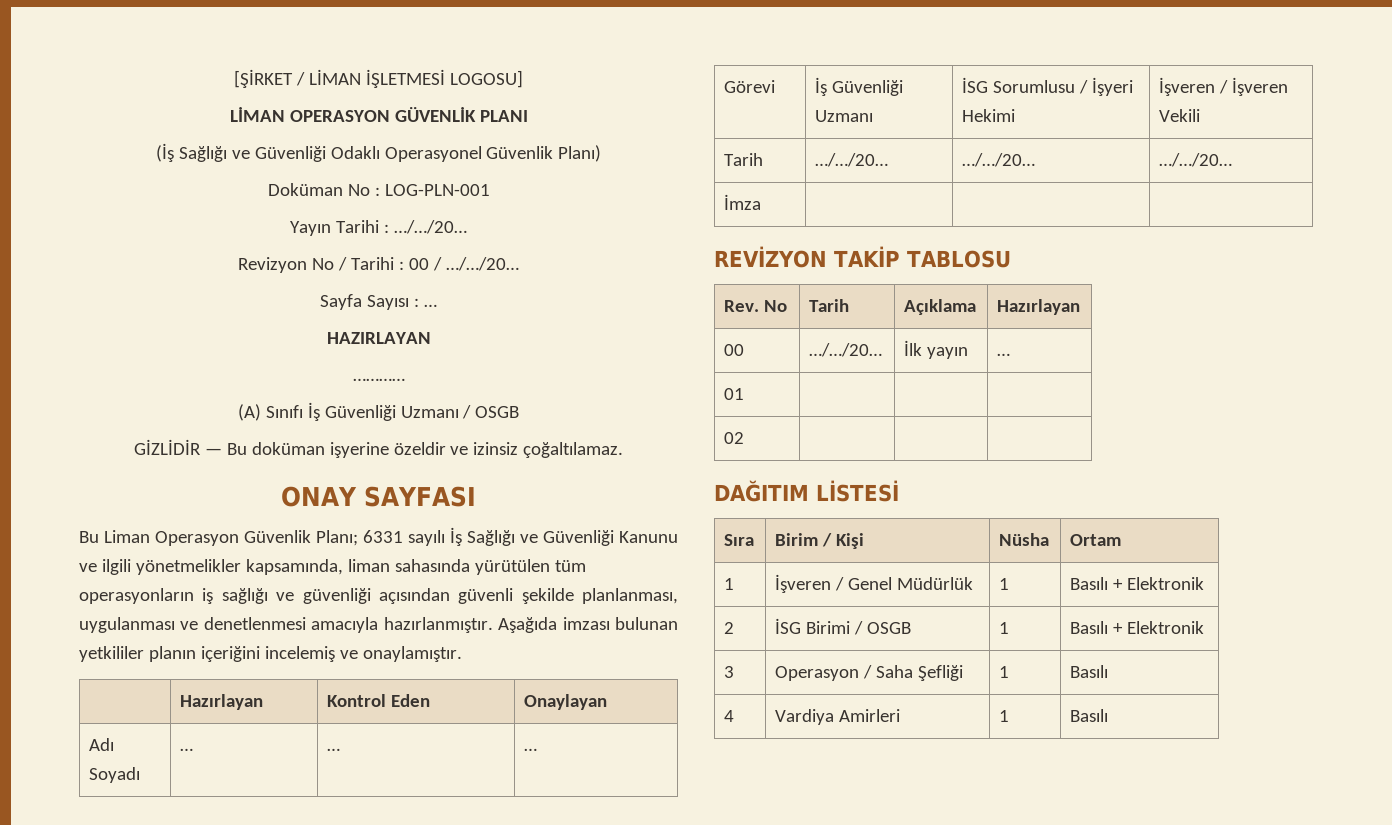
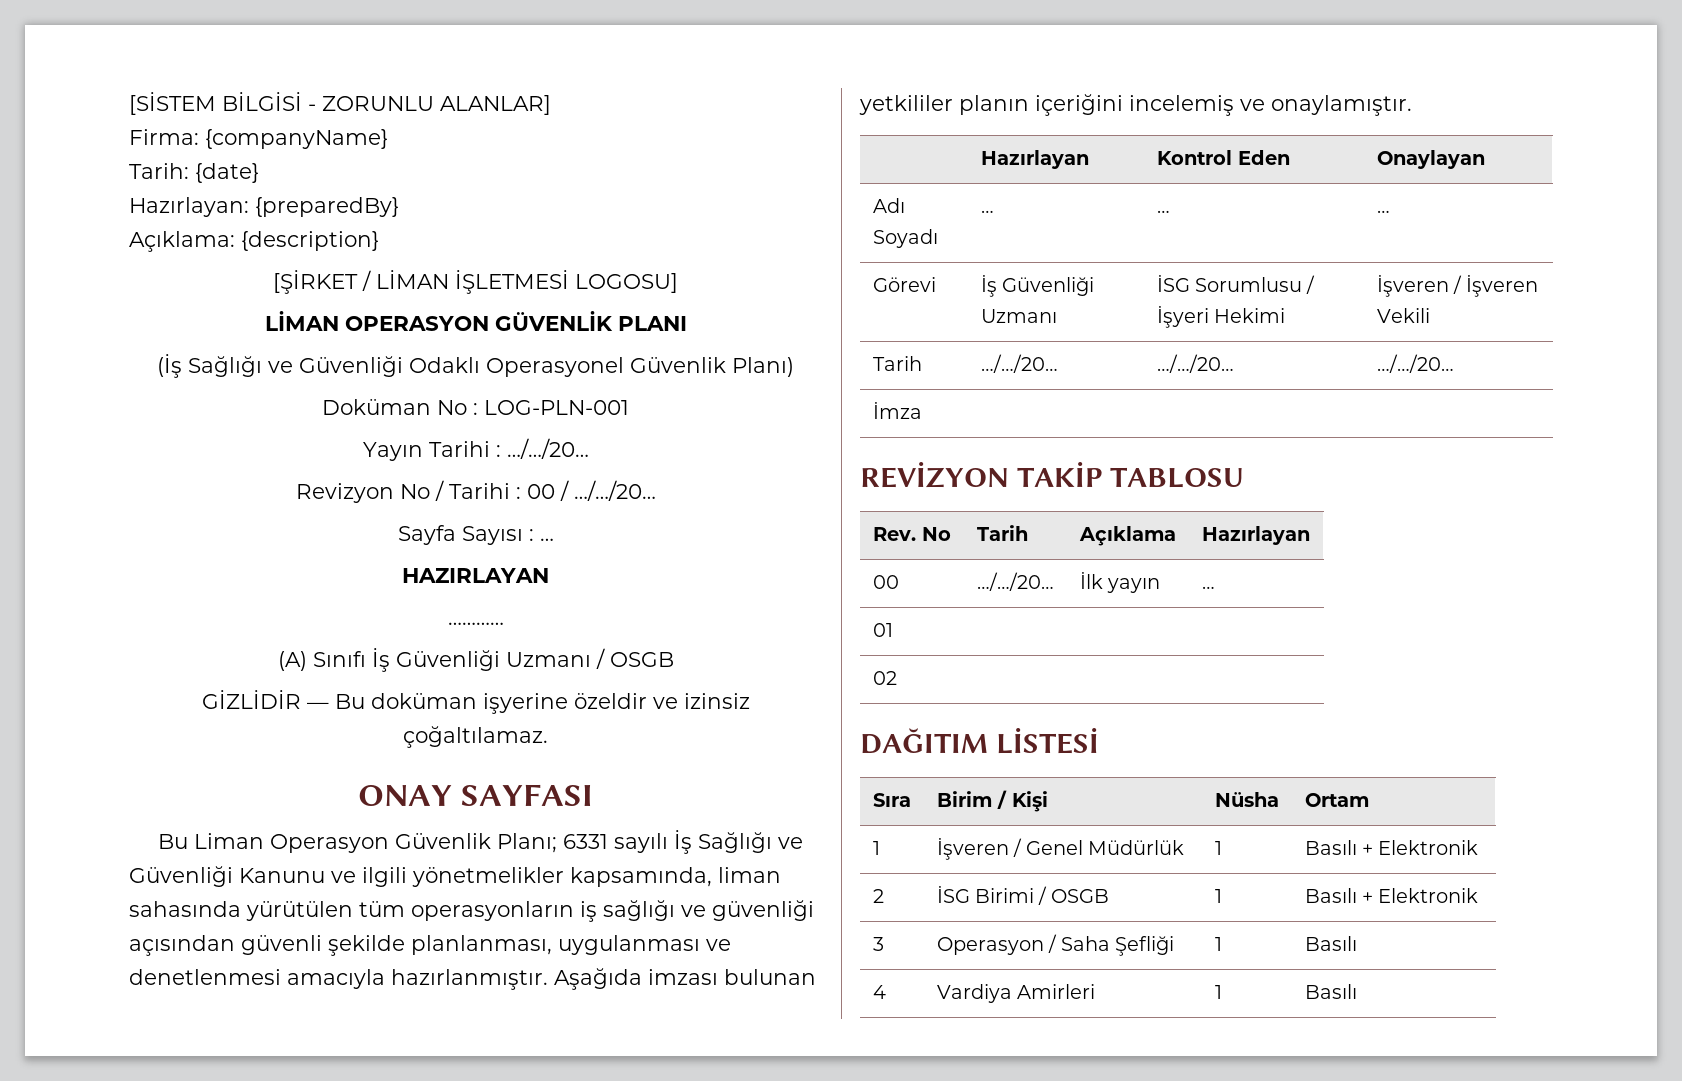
(234, 78) none -> [129,92,551,115] [129,129,388,149] [129,163,259,183] [129,197,399,217] [129,231,379,252] [SİSTEM BİLGİSİ - ZORUNLU ALANLAR] // Firma: {companyName} // Tarih: {date} // Hazırlayan: {preparedBy} // Açıklama: {description} //

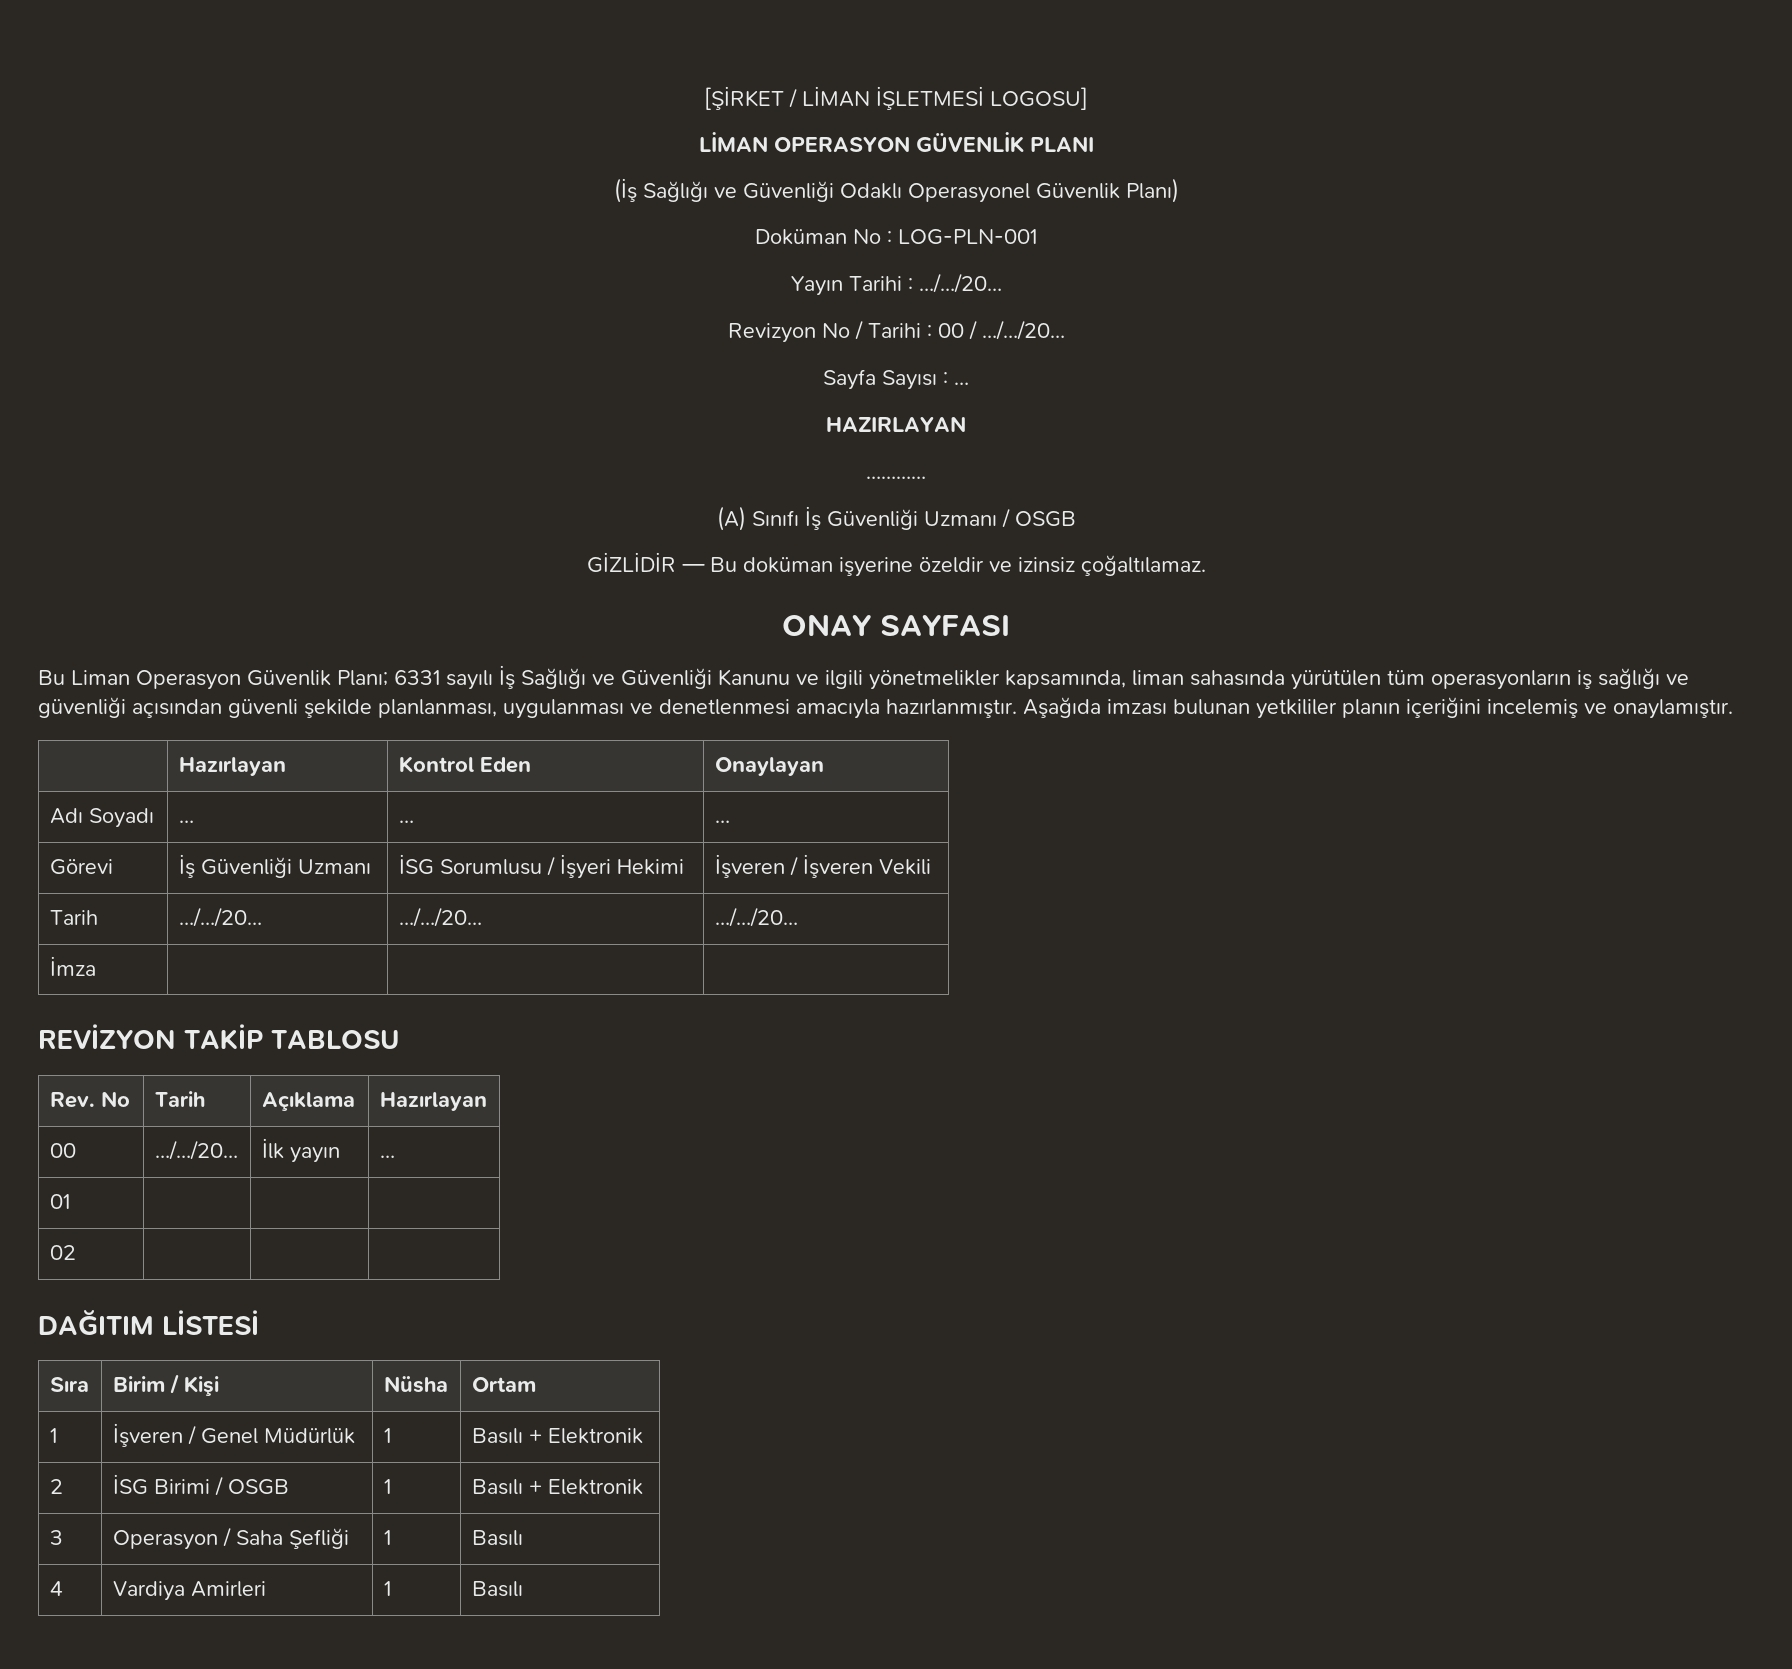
[129,92,551,115] [129,129,388,149] [129,163,259,183] [129,197,399,217] [129,231,379,252] [SİSTEM BİLGİSİ - ZORUNLU ALANLAR] // Firma: {companyName} // Tarih: {date} // Hazırlayan: {preparedBy} // Açıklama: {description} // -> (704, 98) none

